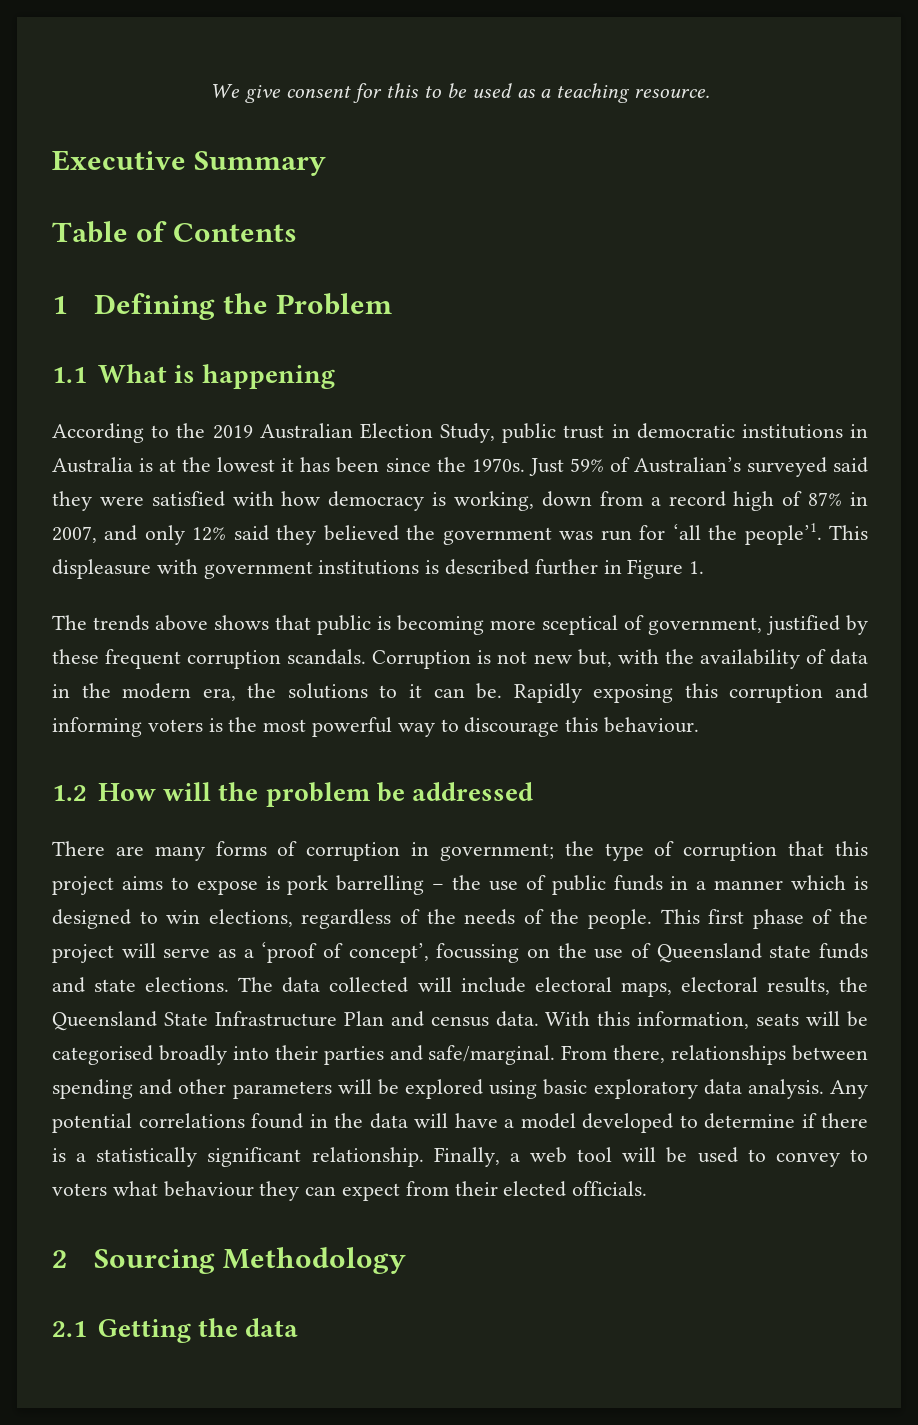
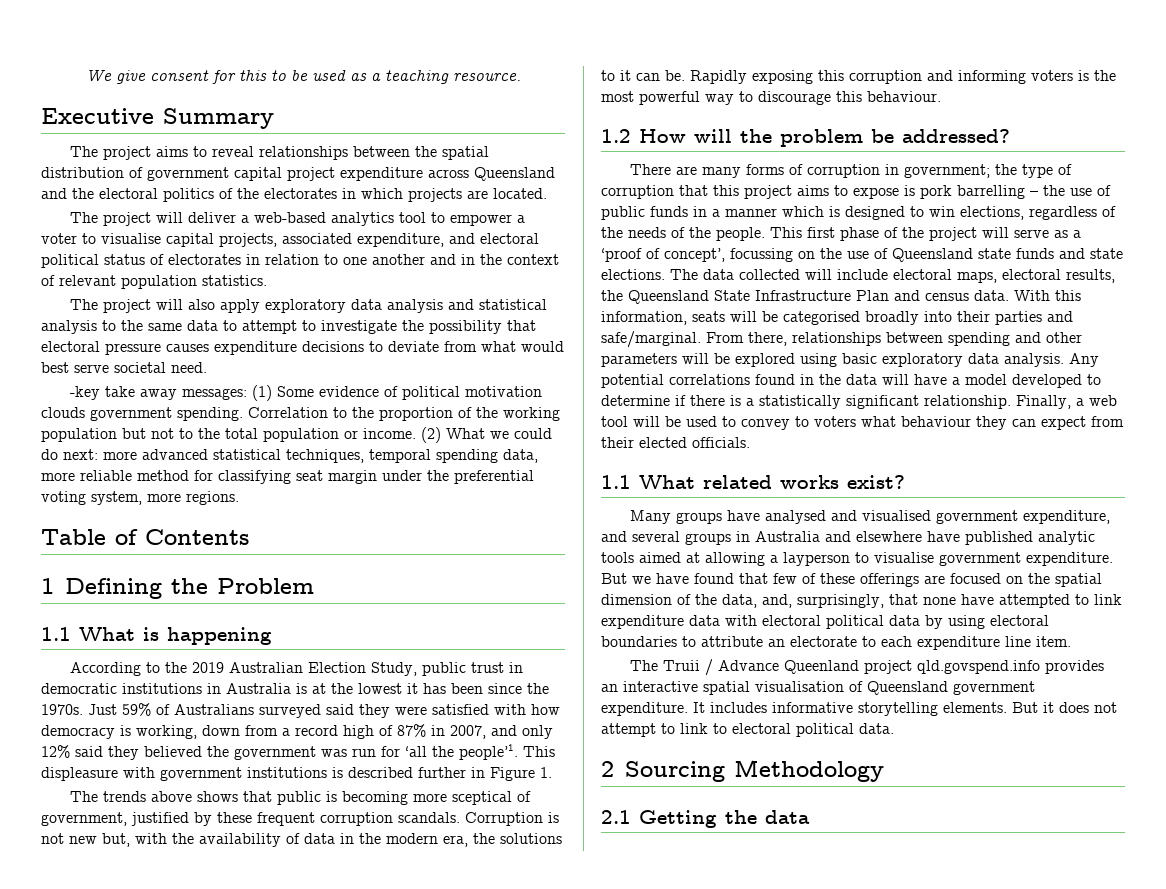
(327, 163) none -> [69,146,489,160] [41,167,555,181] [41,188,547,202] [69,212,525,226] [41,233,539,247] [41,254,559,268] [41,275,267,289] [69,299,547,313] [41,320,536,334] [41,341,564,355] [41,362,207,373] [69,385,542,401] [41,407,560,421] [41,427,552,443] [41,449,538,463] [41,470,534,484] [41,491,239,505] // The project aims to reveal relationships between the spatial distribution of government capital project expenditure across Queensland and the electoral politics of the electorates in which projects are located. // The project will deliver a web-based analytics tool to empower a voter to visualise capital projects, associated expenditure, and electoral political status of electorates in relation to one another and in the context of relevant population statistics. // The project will also apply exploratory data analysis and statistical analysis to the same data to attempt to investigate the possibility that electoral pressure causes expenditure decisions to deviate from what would best serve societal need. // -key take away messages: (1) Some evidence of political motivation clouds government spending. Correlation to the proportion of the working population but not to the total population or income. (2) What we could do next: more advanced statistical techniques, temporal spending data, more reliable method for classifying seat margin under the preferential voting system, more regions.
[633,457,741,473] Australian’s -> [174,704,254,715] Australians
[412,782,534,801] addressed -> [902,129,1010,143] addressed?
(648, 1188) none -> [601,475,905,489] [629,510,1110,524] [601,531,1095,545] [601,552,1113,566] [601,573,1102,587] [601,594,1122,608] [601,615,1049,629] [601,636,1071,650] [629,659,1104,676] [601,681,1035,695] [601,702,1117,716] [601,723,894,737] // 1.1 What related works exist? // Many groups have analysed and visualised government expenditure, and several groups in Australia and elsewhere have published analytic tools aimed at allowing a layperson to visualise government expenditure. But we have found that few of these offerings are focused on the spatial dimension of the data, and, surprisingly, that none have attempted to link expenditure data with electoral political data by using electoral boundaries to attribute an electorate to each expenditure line item. // The Truii / Advance Queenland project qld.govspend.info provides an interactive spatial visualisation of Queensland government expenditure. It includes informative storytelling elements. But it does not attempt to link to electoral political data.

